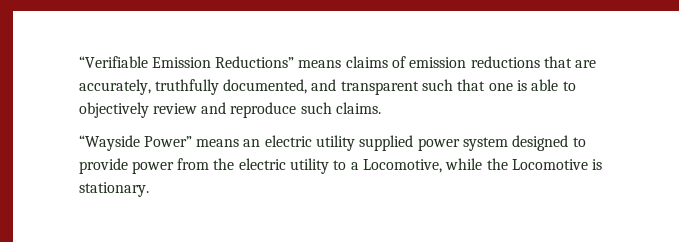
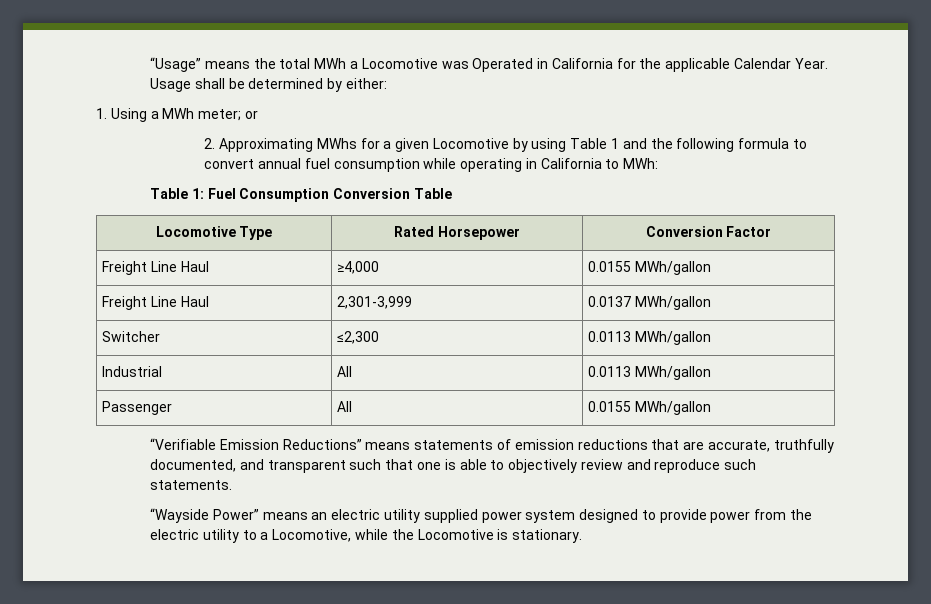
(78, 62) none -> [150,57,828,72] [150,78,387,92] [96,108,258,122] [204,138,807,152] [204,158,659,172] [150,188,452,202] [155,226,273,240] [394,226,520,240] [645,226,772,237] [102,261,209,275] [337,261,380,274] [588,261,712,275] [102,296,209,310] [337,296,413,309] [588,296,712,310] [102,331,161,342] [337,331,380,344] [588,331,712,345] [102,366,163,377] [337,366,353,377] [588,366,712,380] [102,401,173,415] [337,401,353,412] [588,401,712,415] “Usage” means the total MWh a Locomotive was Operated in California for the applicable Calendar Year. Usage shall be determined by either: // 1. Using a MWh meter; or // 2. Approximating MWhs for a given Locomotive by using Table 1 and the following formula to convert annual fuel consumption while operating in California to MWh: // Table 1: Fuel Consumption Conversion Table // Locomotive Type | Rated Horsepower | Conversion Factor // Freight Line Haul | ≥4,000 | 0.0155 MWh/gallon // Freight Line Haul | 2,301-3,999 | 0.0137 MWh/gallon // Switcher | ≤2,300 | 0.0113 MWh/gallon // Industrial | All | 0.0113 MWh/gallon // Passenger | All | 0.0155 MWh/gallon //
[345,56,388,68] claims -> [414,440,494,450] statements
[78,79,151,95] accurately, -> [707,440,770,452] accurate,
[336,102,382,114] claims. -> [150,480,233,490] statements.

